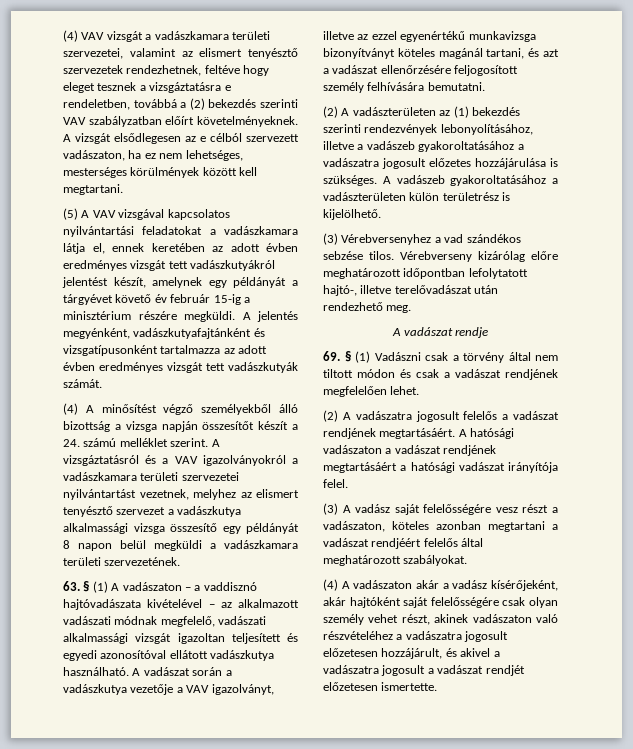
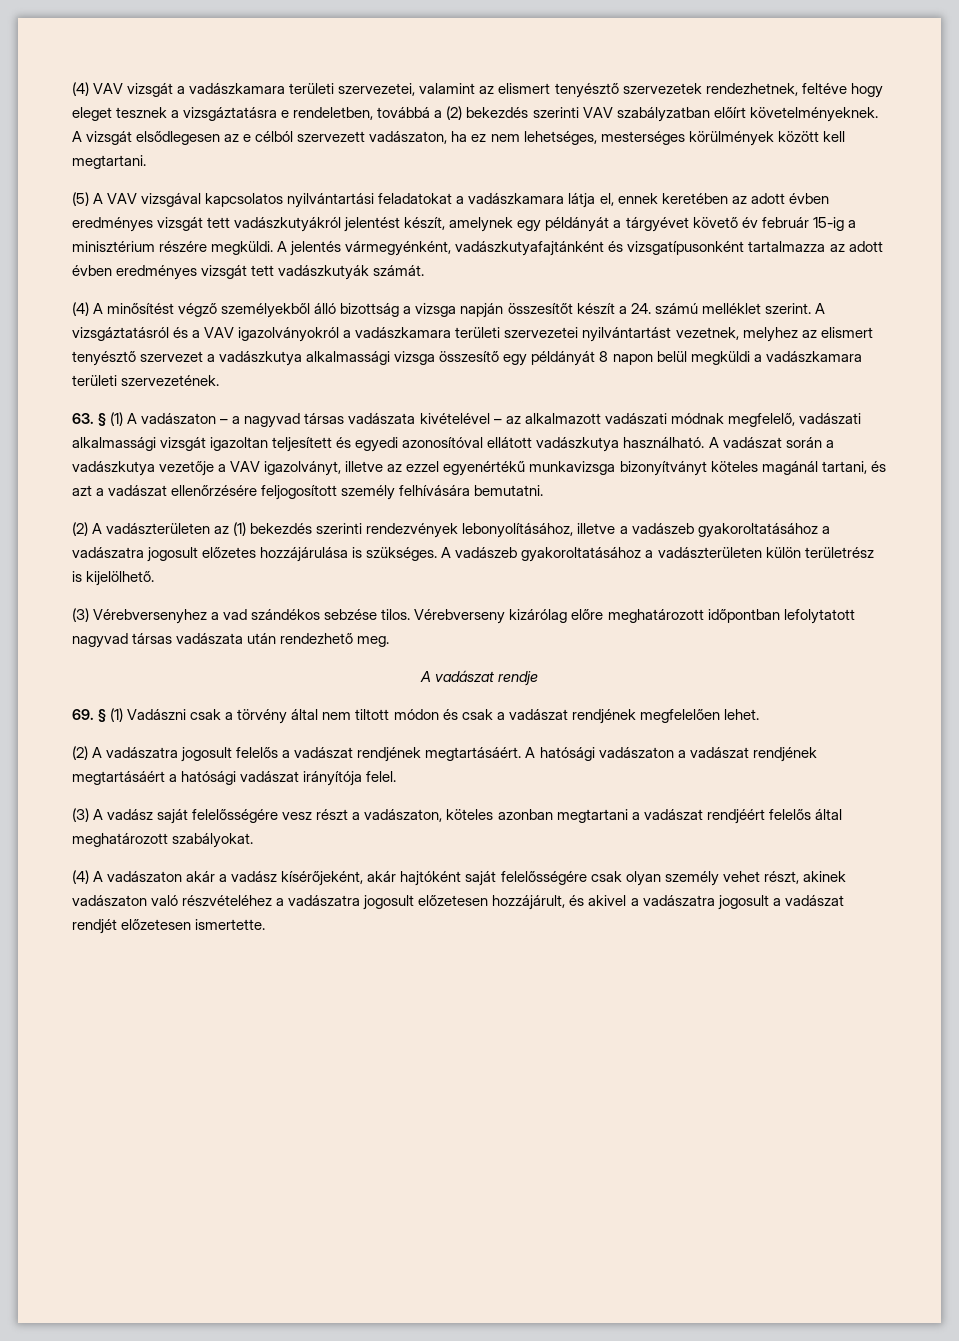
[63,328,130,339] megyénként, -> [345,241,452,256] vármegyénként,
[203,582,257,591] [63,599,141,610] vaddisznó hajtóvadászata -> [244,413,416,428] nagyvad társas vadászata
[323,285,472,296] hajtó-, illetve terelővadászat -> [72,633,244,648] nagyvad társas vadászata

